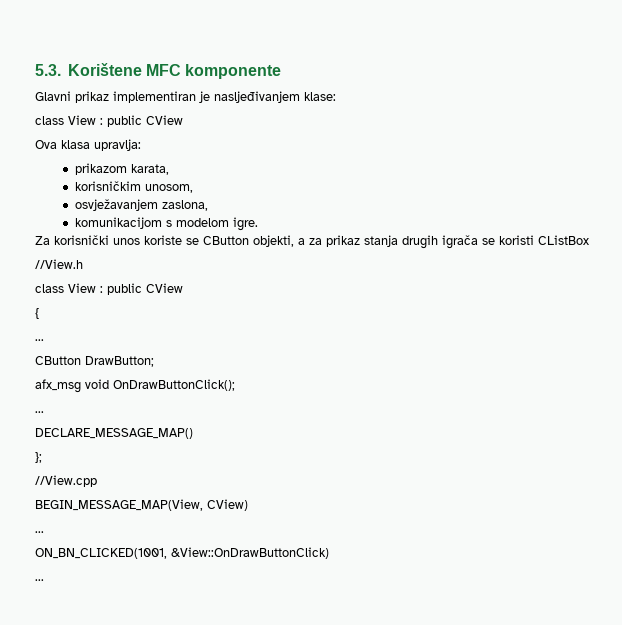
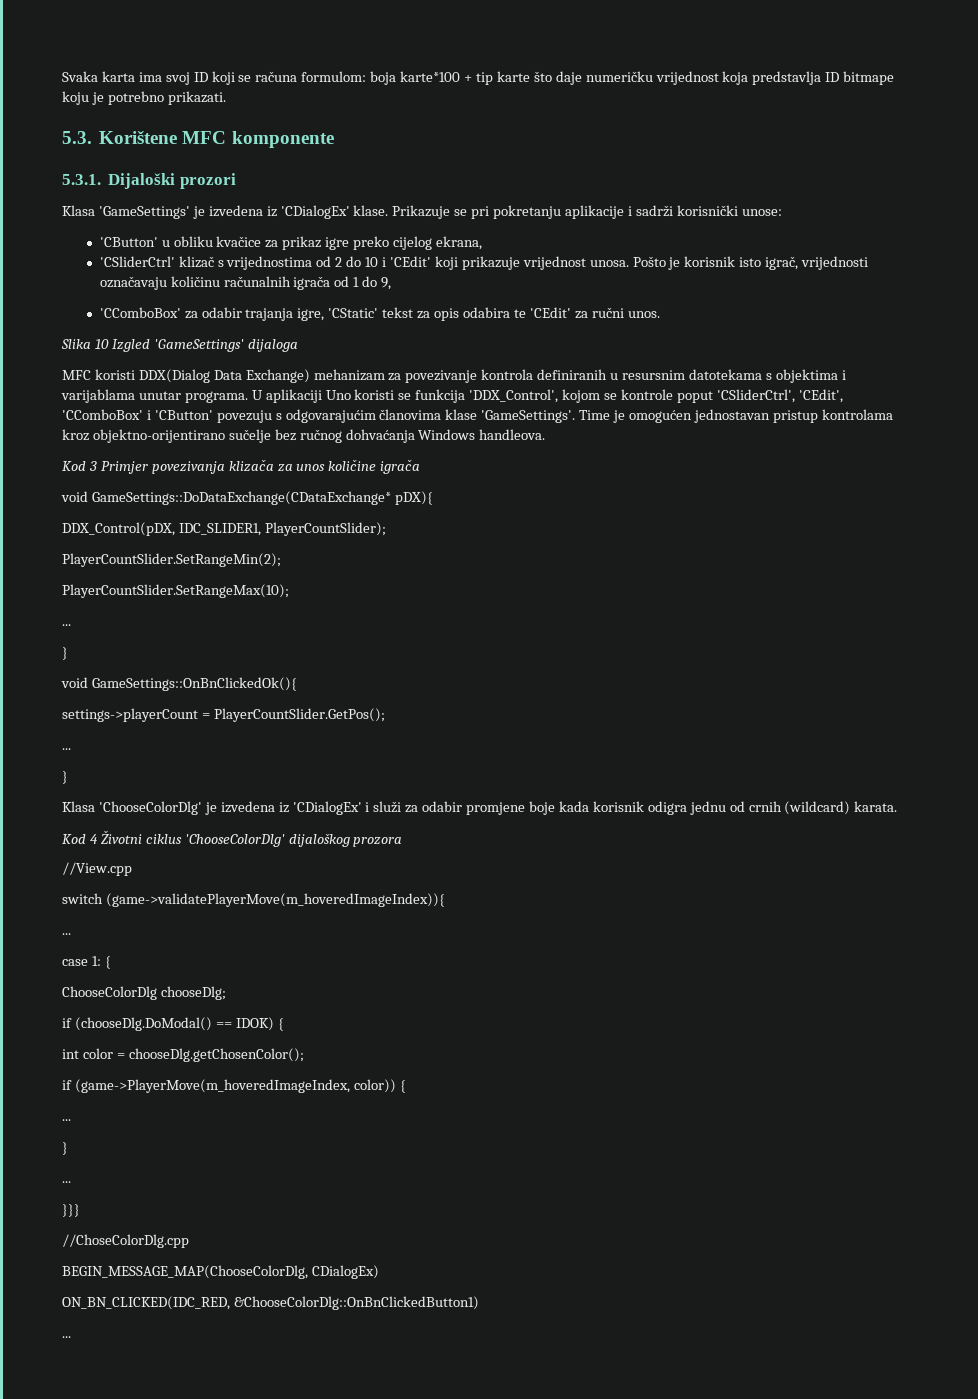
[35,63,282,79] [35,91,336,103] [35,115,183,127] [35,139,141,151] [75,163,170,175] [75,181,194,193] [75,199,209,211] [75,217,259,231] [35,235,589,249] [35,259,83,269] [35,283,183,295] [35,308,39,319] [35,339,44,341] [35,356,154,367] [35,379,235,393] [35,411,44,413] [35,428,193,439] [35,452,42,463] [35,475,97,487] [35,499,248,511] [35,531,44,533] [35,547,329,559] 5.3. Korištene MFC komponente // Glavni prikaz implementiran je nasljeđivanjem klase: // class View : public CView // Ova klasa upravlja: // prikazom karata, // korisničkim unosom, // osvježavanjem zaslona, // komunikacijom s modelom igre. // Za korisnički unos koriste se CButton objekti, a za prikaz stanja drugih igrača se koristi CListBox // //View.h // class View : public CView // { // ... // CButton DrawButton; // afx_msg void OnDrawButtonClick(); // ... // DECLARE_MESSAGE_MAP() // }; // //View.cpp // BEGIN_MESSAGE_MAP(View, CView) // ... // ON_BN_CLICKED(1001, &View::OnDrawButtonClick) -> [62,71,895,85] [62,91,226,105] [62,131,334,148] [62,173,236,189] [62,205,782,219] [99,236,482,250] [99,256,869,270] [99,276,392,290] [99,307,660,321] [61,339,298,352] [62,369,846,383] [61,389,843,403] [62,409,893,423] [62,429,546,443] [62,459,421,474] [61,491,433,505] [62,522,386,536] [62,553,281,567] [62,584,289,598] [62,624,71,626] [62,647,68,660] [61,677,297,691] [62,708,385,722] [62,748,71,750] [62,771,68,784] [62,801,898,815] [62,830,403,847] [62,862,132,876] [62,893,445,907] [62,933,71,935] [62,956,111,969] [62,986,226,1000] [62,1017,284,1031] [62,1048,304,1062] [62,1079,406,1093] [62,1119,71,1121] [62,1142,68,1155] [62,1181,71,1183] [62,1204,80,1217] [62,1234,189,1248] [62,1265,379,1279] [62,1296,479,1310] Svaka karta ima svoj ID koji se računa formulom: boja karte*100 + tip karte što daje numeričku vrijednost koja predstavlja ID bitmape koju je potrebno prikazati. // 5.3. Korištene MFC komponente // 5.3.1. Dijaloški prozori // Klasa 'GameSettings' je izvedena iz 'CDialogEx' klase. Prikazuje se pri pokretanju aplikacije i sadrži korisnički unose: // 'CButton' u obliku kvačice za prikaz igre preko cijelog ekrana, // 'CSliderCtrl' klizač s vrijednostima od 2 do 10 i 'CEdit' koji prikazuje vrijednost unosa. Pošto je korisnik isto igrač, vrijednosti označavaju količinu računalnih igrača od 1 do 9, // 'CComboBox' za odabir trajanja igre, 'CStatic' tekst za opis odabira te 'CEdit' za ručni unos. // Slika 10 Izgled 'GameSettings' dijaloga // MFC koristi DDX(Dialog Data Exchange) mehanizam za povezivanje kontrola definiranih u resursnim datotekama s objektima i varijablama unutar programa. U aplikaciji Uno koristi se funkcija 'DDX_Control', kojom se kontrole poput 'CSliderCtrl', 'CEdit', 'CComboBox' i 'CButton' povezuju s odgovarajućim članovima klase 'GameSettings'. Time je omogućen jednostavan pristup kontrolama kroz objektno-orijentirano sučelje bez ručnog dohvaćanja Windows handleova. // Kod 3 Primjer povezivanja klizača za unos količine igrača // void GameSettings::DoDataExchange(CDataExchange* pDX){ // DDX_Control(pDX, IDC_SLIDER1, PlayerCountSlider); // PlayerCountSlider.SetRangeMin(2); // PlayerCountSlider.SetRangeMax(10); // ... // } // void GameSettings::OnBnClickedOk(){ // settings->playerCount = PlayerCountSlider.GetPos(); // ... // } // Klasa 'ChooseColorDlg' je izvedena iz 'CDialogEx' i služi za odabir promjene boje kada korisnik odigra jednu od crnih (wildcard) karata. // Kod 4 Životni ciklus 'ChooseColorDlg' dijaloškog prozora // //View.cpp // switch (game->validatePlayerMove(m_hoveredImageIndex)){ // ... // case 1: { // ChooseColorDlg chooseDlg; // if (chooseDlg.DoModal() == IDOK) { // int color = chooseDlg.getChosenColor(); // if (game->PlayerMove(m_hoveredImageIndex, color)) { // ... // } // ... // }}} // //ChoseColorDlg.cpp // BEGIN_MESSAGE_MAP(ChooseColorDlg, CDialogEx) // ON_BN_CLICKED(IDC_RED, &ChooseColorDlg::OnBnClickedButton1)

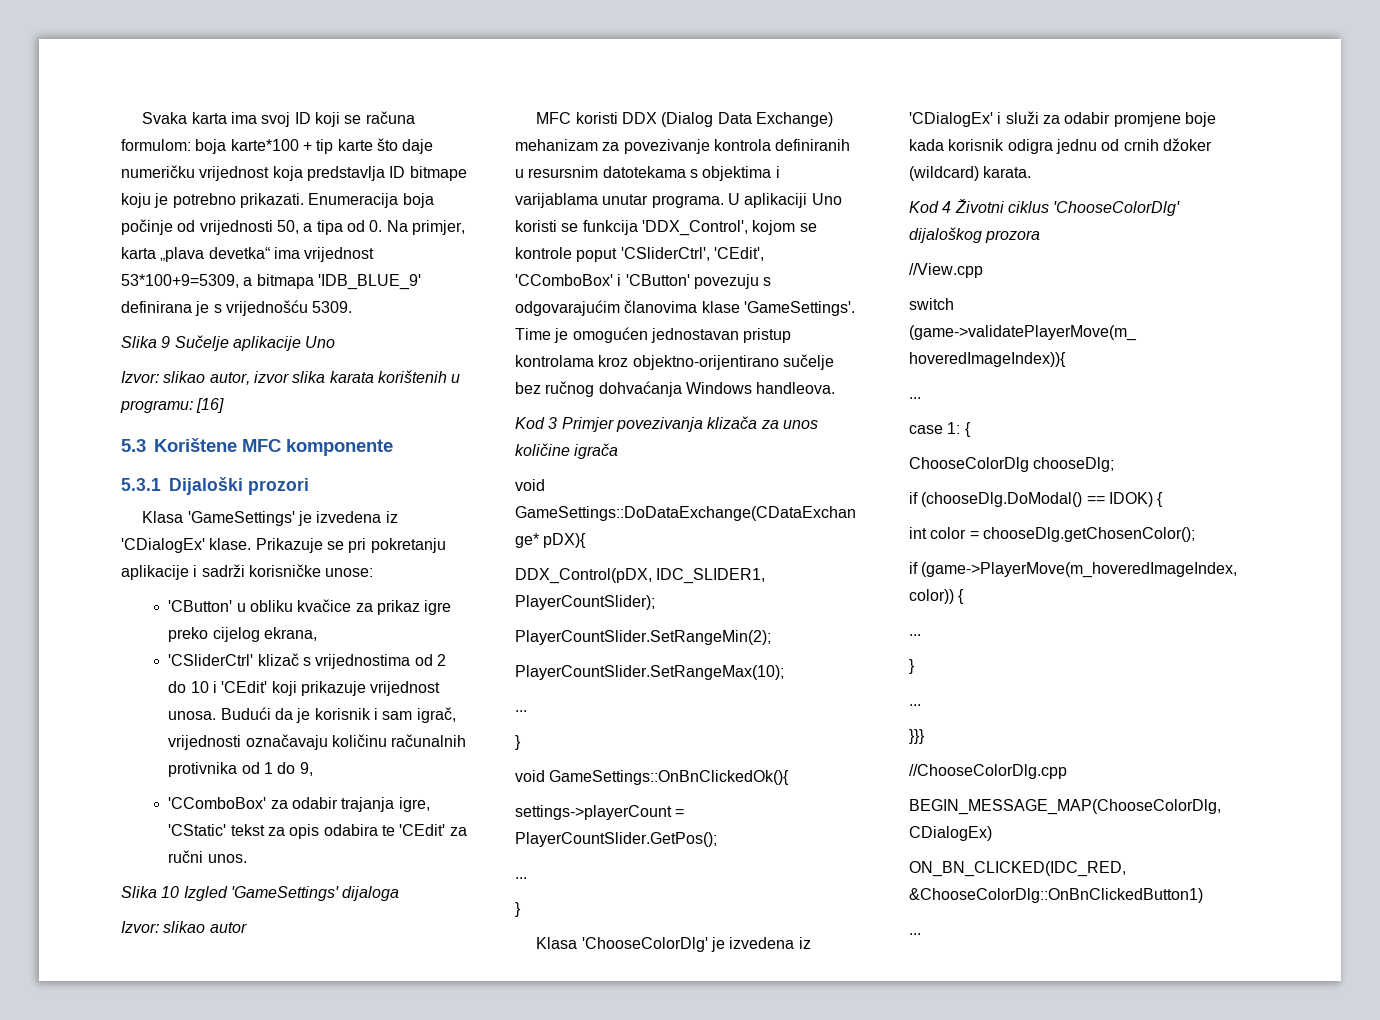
[62,131,92,144] // 5.3. -> [308,193,434,208] [121,219,465,235] [121,247,375,262] [121,274,421,290] [121,300,353,316] [121,335,336,351] [121,370,461,385] [120,398,225,413] [121,439,146,452] Enumeracija boja počinje od vrijednosti 50, a tipa od 0. Na primjer, karta „plava devetka“ ima vrijednost 53*100+9=5309, a bitmapa 'IDB_BLUE_9' definirana je s vrijednošću 5309. // Slika 9 Sučelje aplikacije Uno // Izvor: slikao autor, izvor slika karata korištenih u programu: [16] // 5.3
[62,174,101,185] 5.3.1. -> [121,478,161,491] 5.3.1
[676,205,738,216] korisnički -> [248,564,321,577] korisničke
[632,256,762,270] Pošto je korisnik isto -> [220,707,413,723] Budući da je korisnik i sam
[293,276,331,290] igrača -> [168,762,238,777] protivnika
(298, 345) none -> [121,921,247,933] // Izvor: slikao autor
[138,369,210,383] DDX(Dialog -> [622,112,714,127] DDX (Dialog
(782, 806) none -> [1162,138,1212,151] džoker
[62,1234,189,1248] //ChoseColorDlg.cpp -> [909,764,1067,779] //ChooseColorDlg.cpp

